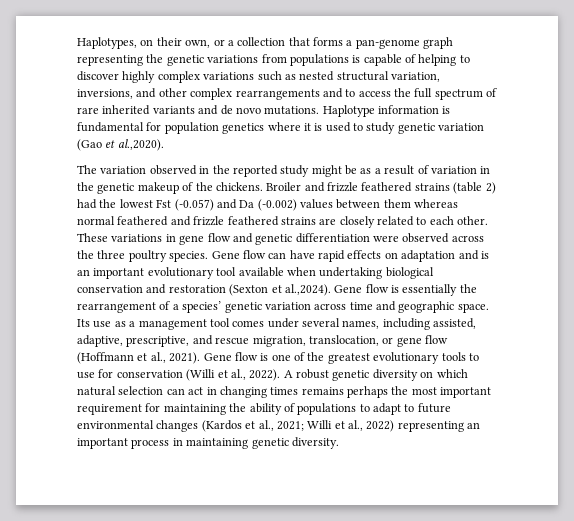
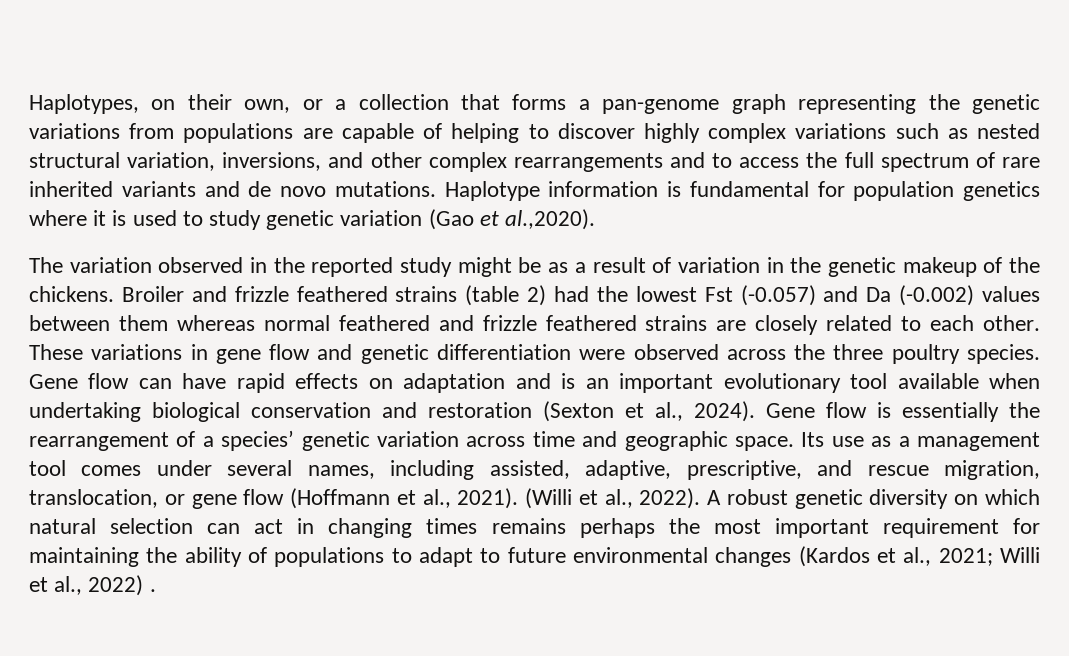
[352,55,361,63] is -> [302,128,333,139] are
[284,284,331,296] al.,2024). -> [655,401,755,422] al., 2024).
[203,352,479,364] [77,369,183,379] Gene flow is one of the greatest evolutionary tools to use for conservation -> (519, 498) none
[397,421,481,432] [77,437,339,449] representing an important process in maintaining genetic diversity. -> [149,589,156,592] .

